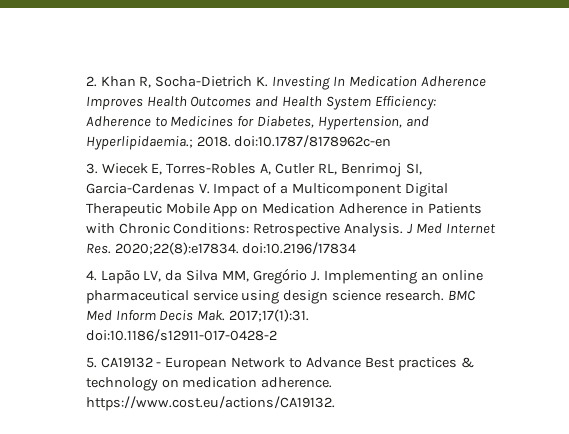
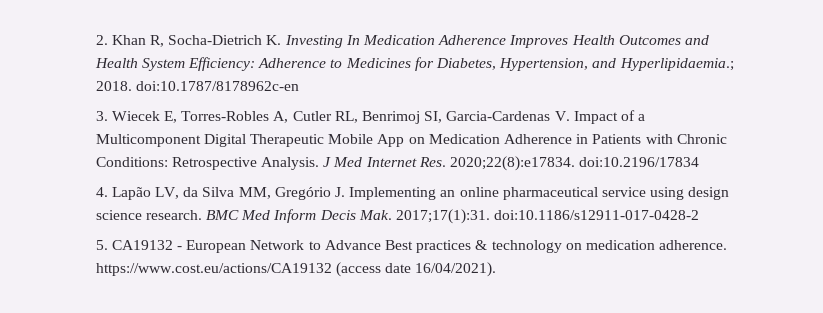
[85,396,335,411] https://www.cost.eu/actions/CA19132. -> [95,262,497,277] https://www.cost.eu/actions/CA19132 (access date 16/04/2021).

